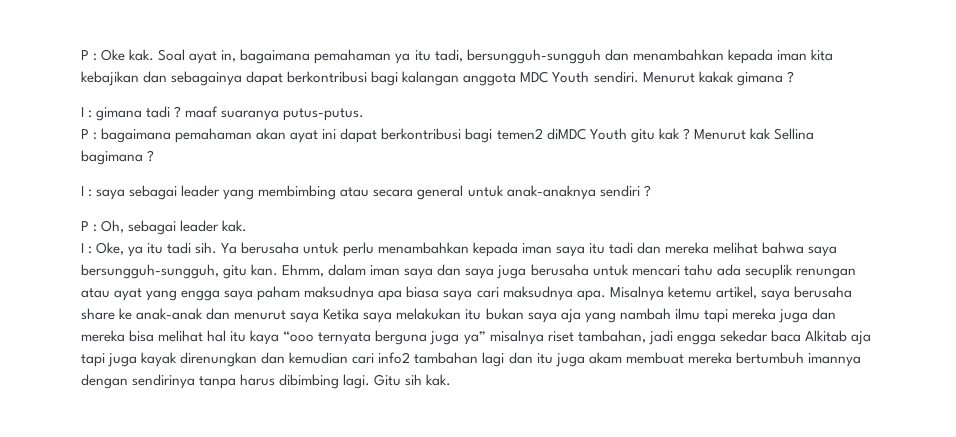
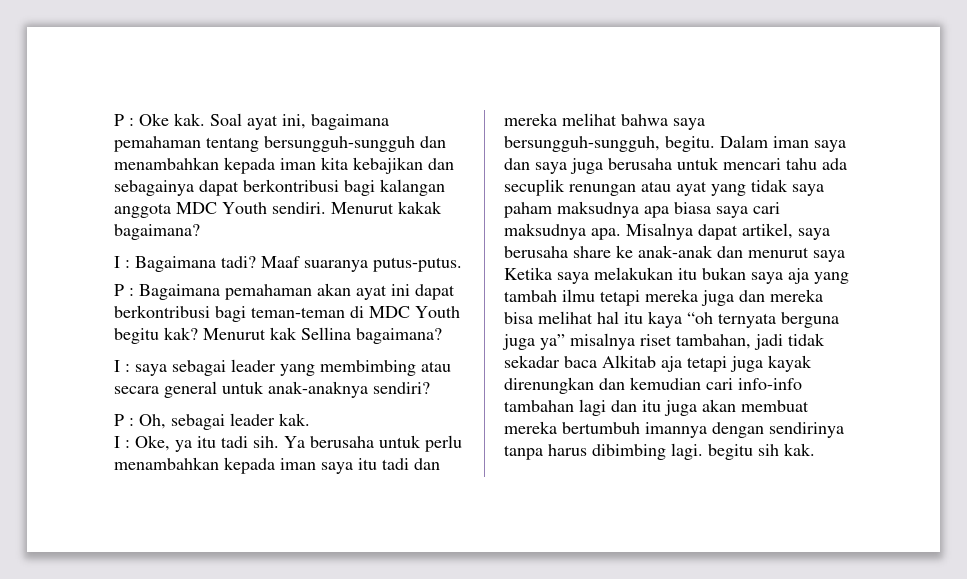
[221,49,463,64] in, bagaimana pemahaman ya itu tadi, -> [282,114,389,130] [114,136,259,152] ini, bagaimana pemahaman tentang
[736,71,794,86] [81,106,219,121] gimana ? // I : gimana tadi ? maaf -> [114,224,200,240] [114,256,300,272] bagaimana? // I : Bagaimana tadi? Maaf
[101,128,172,143] bagaimana -> [139,284,220,300] Bagaimana
[496,128,690,143] temen2 diMDC Youth gitu kak ? -> [251,306,460,318] [114,327,198,344] teman-teman di MDC Youth begitu kak?
[81,150,155,165] bagimana ? -> [356,328,442,344] bagaimana?
[599,185,651,197] sendiri ? -> [373,382,430,394] sendiri?
[223,264,367,279] gitu kan. Ehmm, dalam -> [665,135,768,152] begitu. Dalam
[181,290,221,301] engga -> [751,179,788,192] tidak
[667,286,712,298] ketemu -> [698,224,738,240] dapat
[619,308,728,323] nambah ilmu tapi -> [504,289,640,306] tambah ilmu tetapi
[283,331,315,342] “ooo -> [687,312,713,324] “oh
[676,330,768,345] engga sekedar -> [788,333,825,346] [504,355,560,368] tidak sekadar
[81,353,105,367] tapi -> [687,356,727,372] tetapi
[378,352,411,364] info2 -> [738,378,802,390] info-info
[588,352,622,364] akam -> [702,399,736,412] akan
[374,374,402,386] Gitu -> [708,444,753,460] begitu

